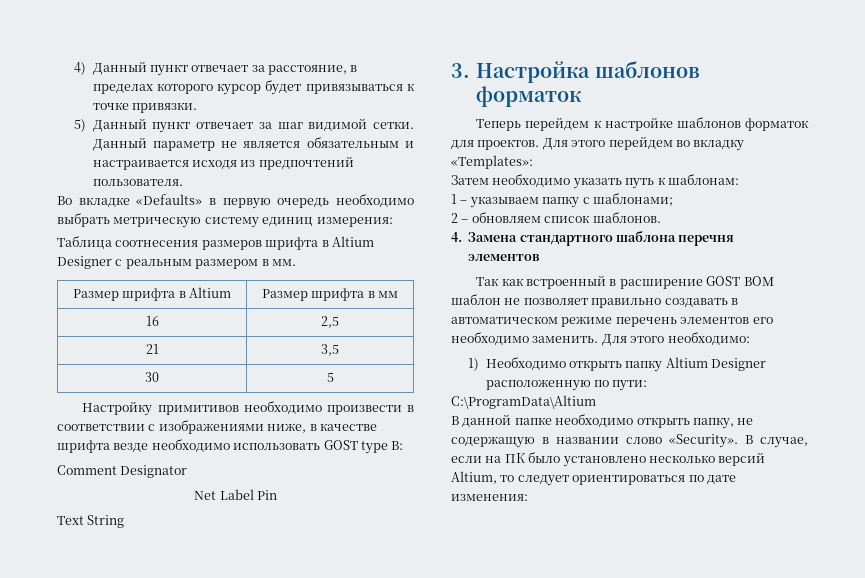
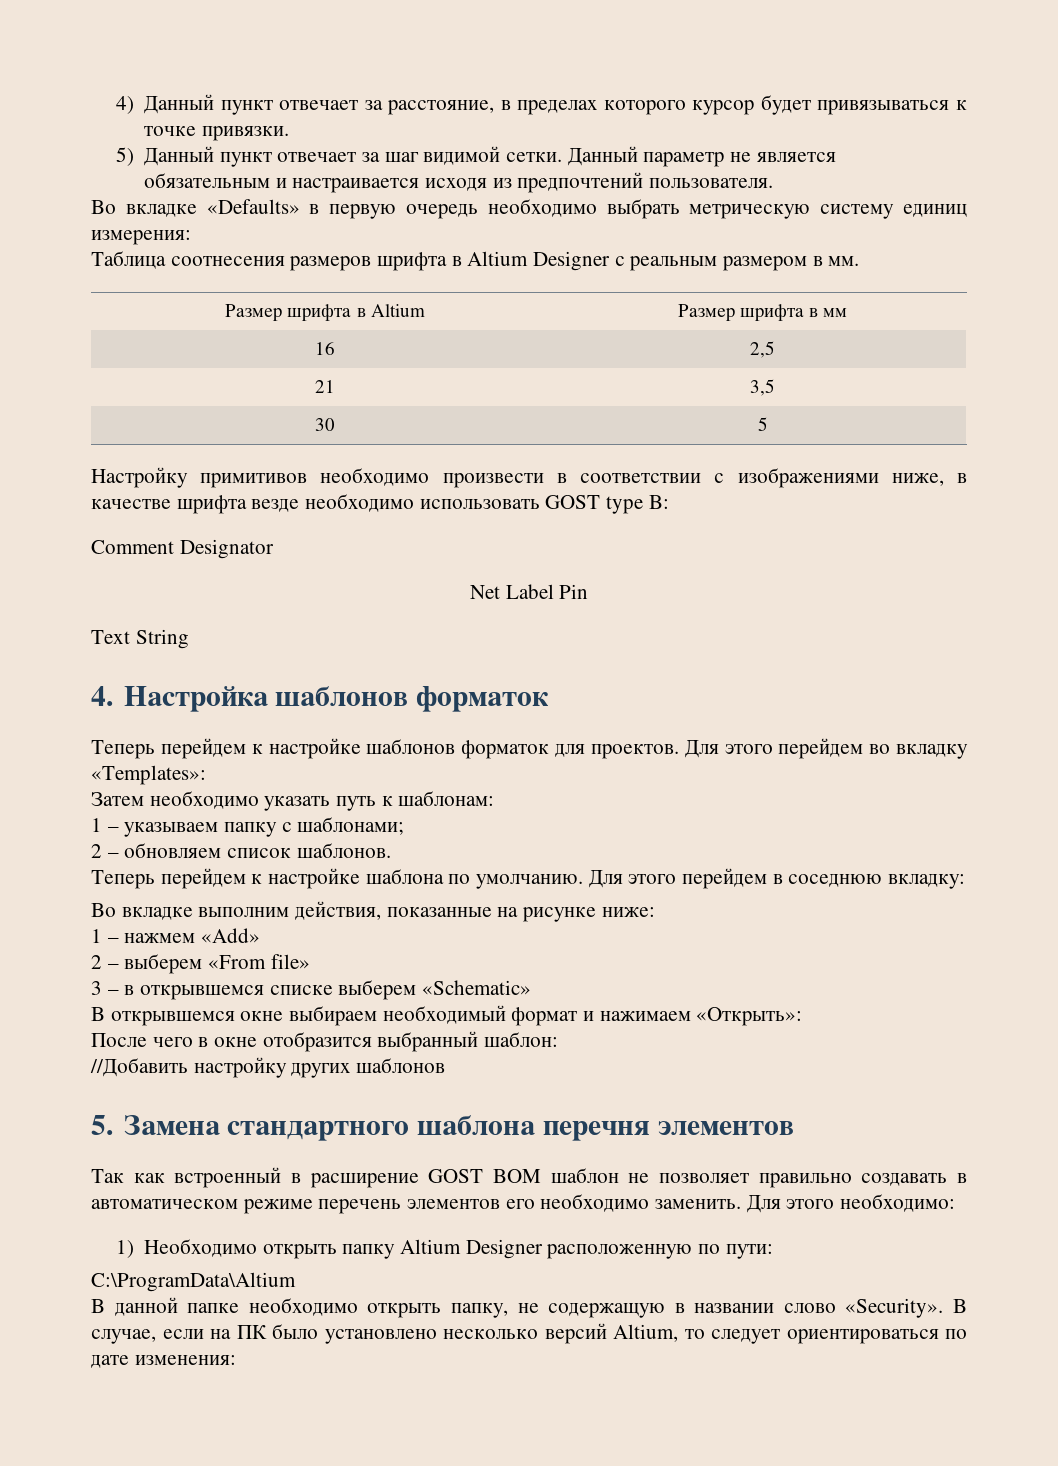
[451,63,470,78] 3. -> [91,686,113,706] 4.
[451,232,462,242] 4. -> [91,868,966,889] [91,901,655,922] [91,928,261,943] [91,954,310,974] [91,980,532,1000] [91,1005,803,1026] [91,1031,559,1052] [90,1057,446,1078] [91,1115,113,1135] Теперь перейдем к настройке шаблона по умолчанию. Для этого перейдем в соседнюю вкладку: // Во вкладке выполним действия, показанные на рисунке ниже: // 1 – нажмем «Add» // 2 – выберем «From file» // 3 – в открывшемся списке выберем «Schematic» // В открывшемся окне выбираем необходимый формат и нажимаем «Открыть»: // После чего в окне отобразится выбранный шаблон: // //Добавить настройку других шаблонов // 5.

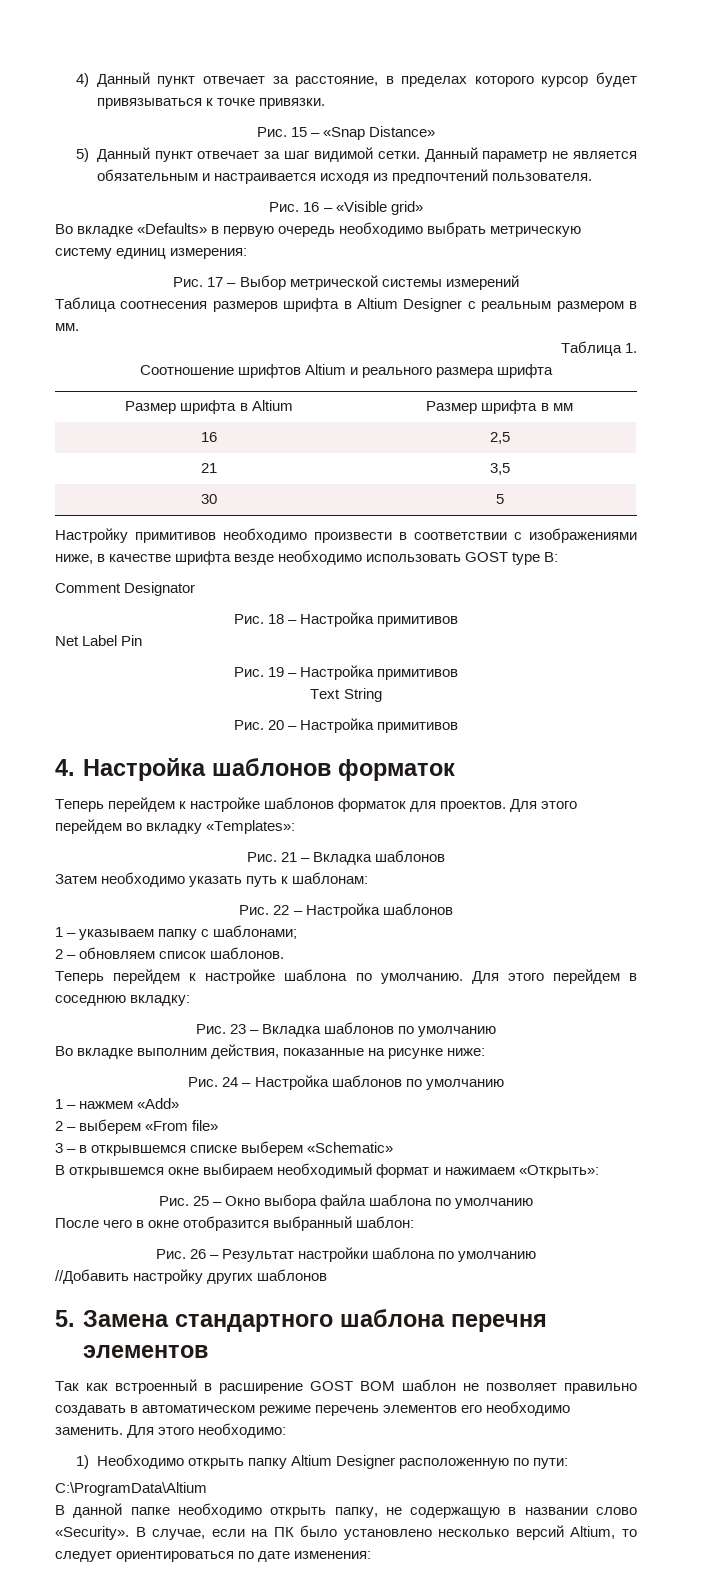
(289, 133) none -> [256,126,436,140] // Рис. 15 – «Snap Distance»
(774, 183) none -> [269,201,423,215] // Рис. 16 – «Visible grid»
(191, 237) none -> [173,275,519,290] // Рис. 17 – Выбор метрической системы измерений
(860, 261) none -> [560,341,637,356] [139,364,554,378] // Таблица 1. // Соотношение шрифтов Altium и реального размера шрифта
[469,584,589,599] [91,629,189,649] Net Label Pin // Text String -> [233,612,459,627] [55,635,143,646] [233,665,459,680] [310,688,382,702] [233,718,459,733] Рис. 18 – Настройка примитивов // Net Label Pin // Рис. 19 – Настройка примитивов // Text String // Рис. 20 – Настройка примитивов
(206, 775) none -> [246,850,446,865] // Рис. 21 – Вкладка шаблонов
(495, 798) none -> [239,903,453,918] // Рис. 22 – Настройка шаблонов
(966, 881) none -> [195,1022,497,1037] // Рис. 23 – Вкладка шаблонов по умолчанию
(655, 912) none -> [188,1075,504,1090] // Рис. 24 – Настройка шаблонов по умолчанию
(803, 1016) none -> [158,1194,534,1209] // Рис. 25 – Окно выбора файла шаблона по умолчанию
(559, 1039) none -> [155,1247,537,1262] // Рис. 26 – Результат настройки шаблона по умолчанию

